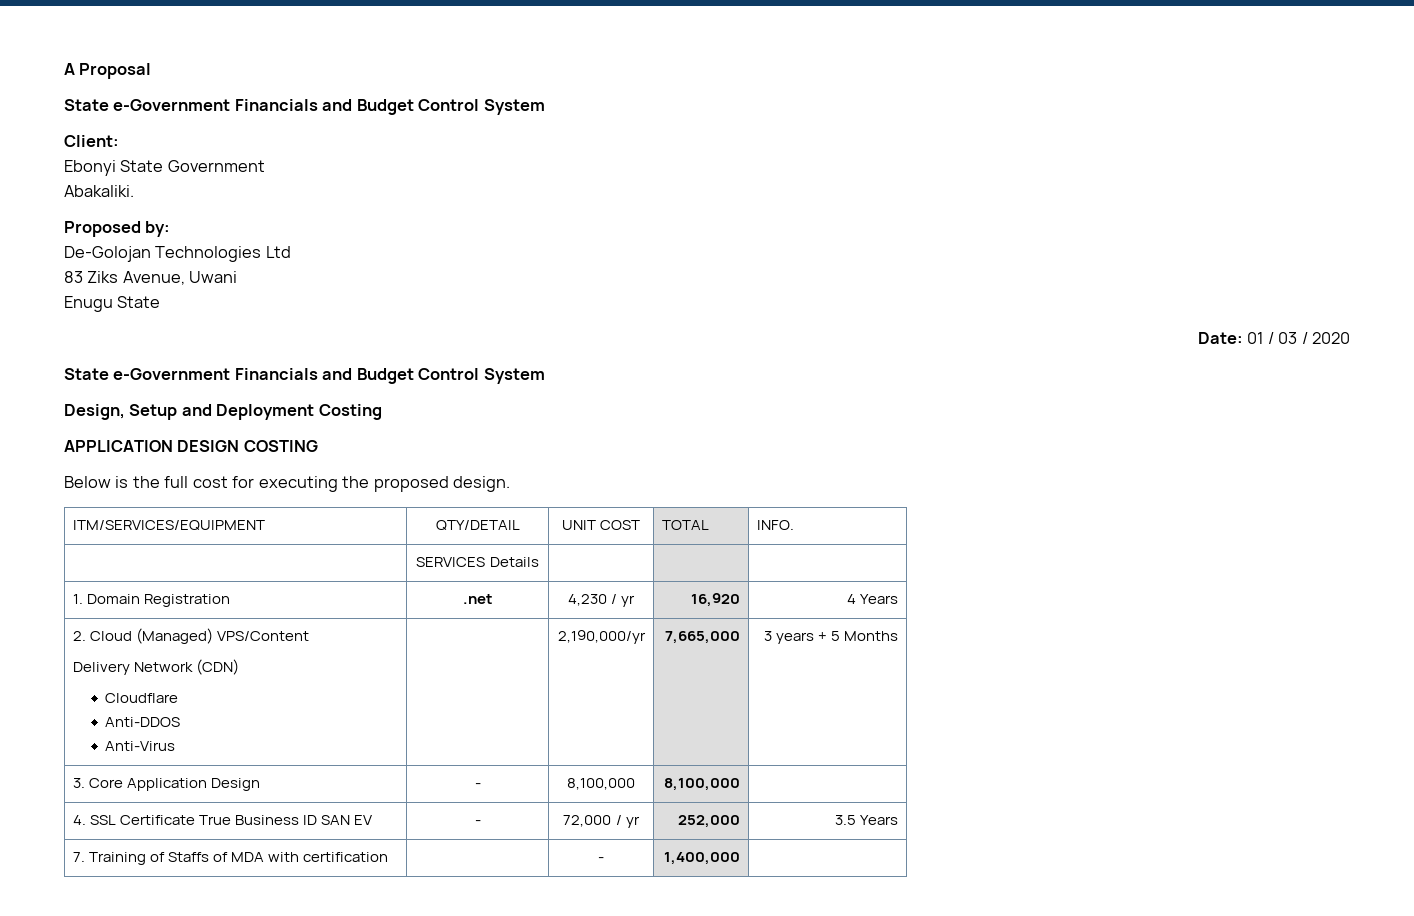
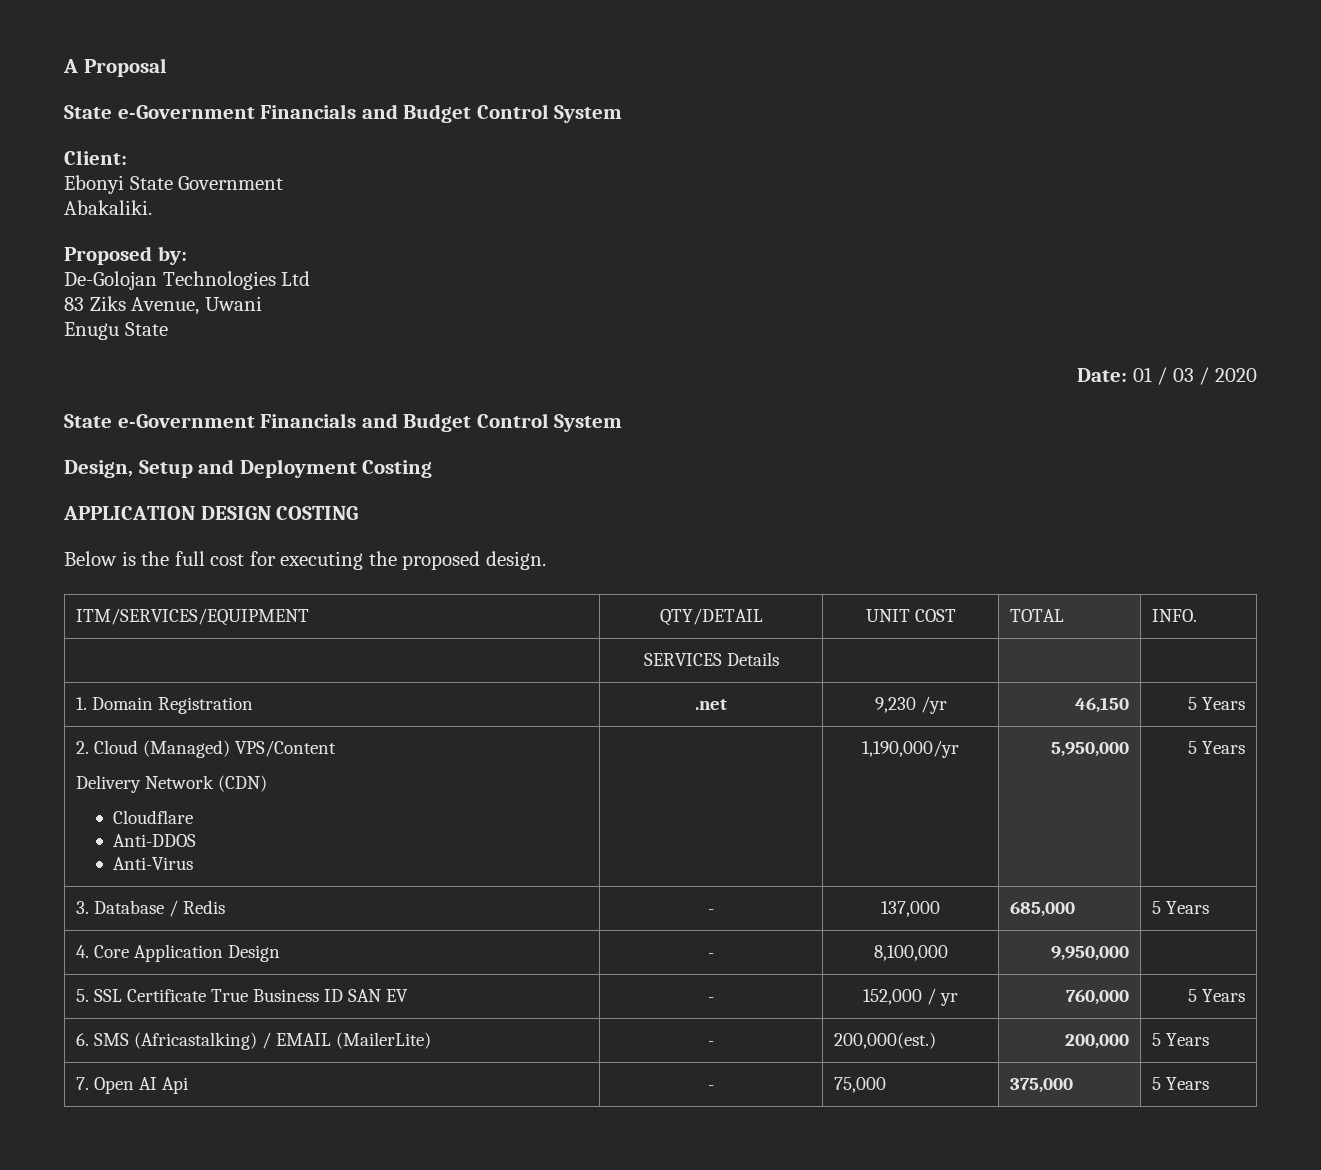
[567,594,636,607] [691,593,741,607] [847,594,857,604] 4,230 / yr | 16,920 | 4 -> [874,696,947,714] [1075,697,1130,713] [1188,697,1198,710] 9,230 /yr | 46,150 | 5
[557,630,646,644] [665,631,741,644] [763,631,899,644] [72,778,85,788] 2,190,000/yr | 7,665,000 | 3 years + 5 Months // 3. -> [862,740,959,758] [1051,742,1130,757] [1188,741,1246,754] [75,900,225,917] [708,909,714,914] [881,901,940,917] [1009,901,1075,917] [1151,901,1209,914] [75,945,89,958] 1,190,000/yr | 5,950,000 | 5 Years // 3. Database / Redis | - | 137,000 | 685,000 | 5 Years // 4.
[664,778,741,791] [72,815,86,825] 8,100,000 | // 4. -> [1051,946,1130,961] [75,989,89,1002] 9,950,000 | // 5.
[563,815,640,828] [678,815,741,828] [835,815,899,825] [72,852,389,865] [598,857,604,862] [664,852,741,865] 72,000 / yr | 252,000 | 3.5 Years // 7. Training of Staffs of MDA with certification | | - | 1,400,000 | -> [863,988,958,1006] [1066,989,1130,1005] [1188,989,1246,1002] [75,1032,431,1050] [708,1041,714,1046] [833,1032,936,1049] [1065,1034,1130,1049] [1151,1033,1209,1046] [75,1077,188,1094] [708,1085,714,1090] [833,1077,886,1093] [1009,1078,1073,1093] [1151,1077,1209,1090] 152,000 / yr | 760,000 | 5 Years // 6. SMS (Africastalking) / EMAIL (MailerLite) | - | 200,000(est.) | 200,000 | 5 Years // 7. Open AI Api | - | 75,000 | 375,000 | 5 Years

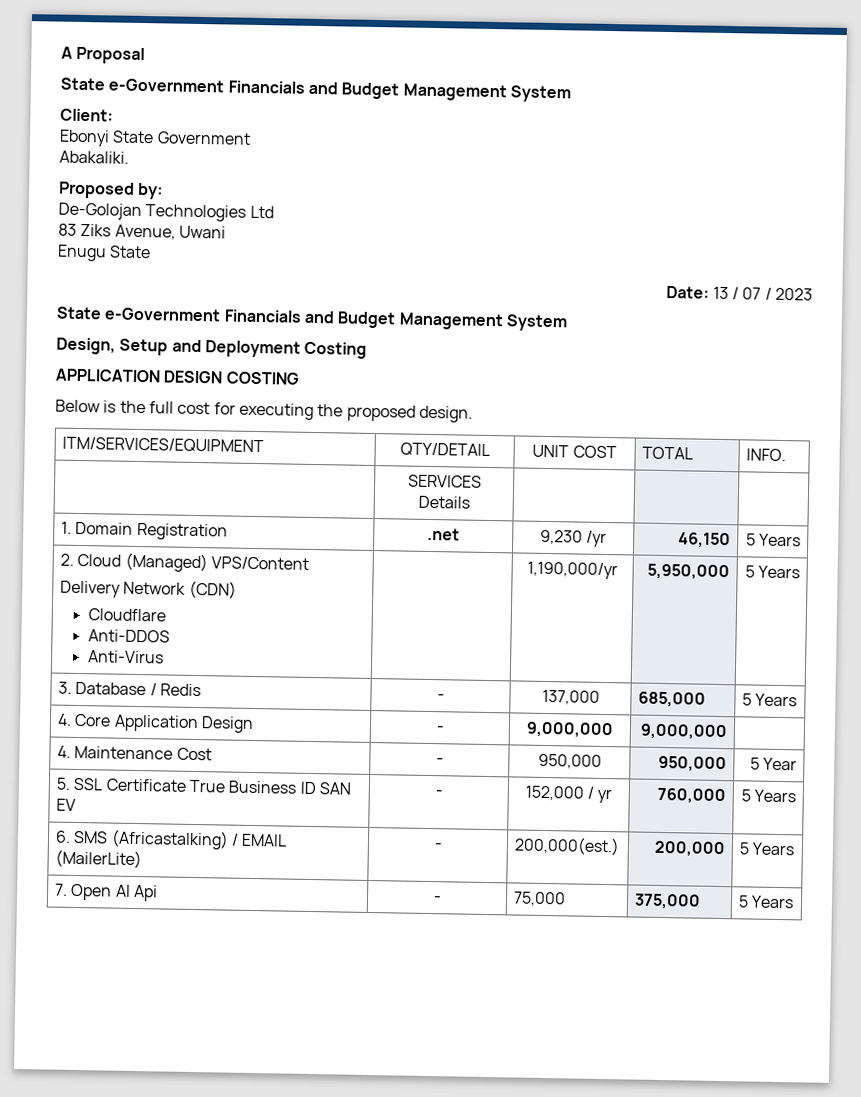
[476,104,549,119] Control -> [402,83,507,102] Management
[1132,367,1258,385] [64,413,549,432] 01 / 03 / 2020 // State e-Government Financials and Budget Control -> [712,286,814,301] [56,306,504,331] 13 / 07 / 2023 // State e-Government Financials and Budget Management
[873,945,948,961] [1051,946,1130,961] 8,100,000 | 9,950,000 | -> [526,721,614,739] [639,723,728,741] [57,745,212,761] [435,758,444,765] [537,753,602,769] [657,755,727,773] [749,757,797,771] 9,000,000 | 9,000,000 | // 4. Maintenance Cost | - | 950,000 | 950,000 | 5 Year

